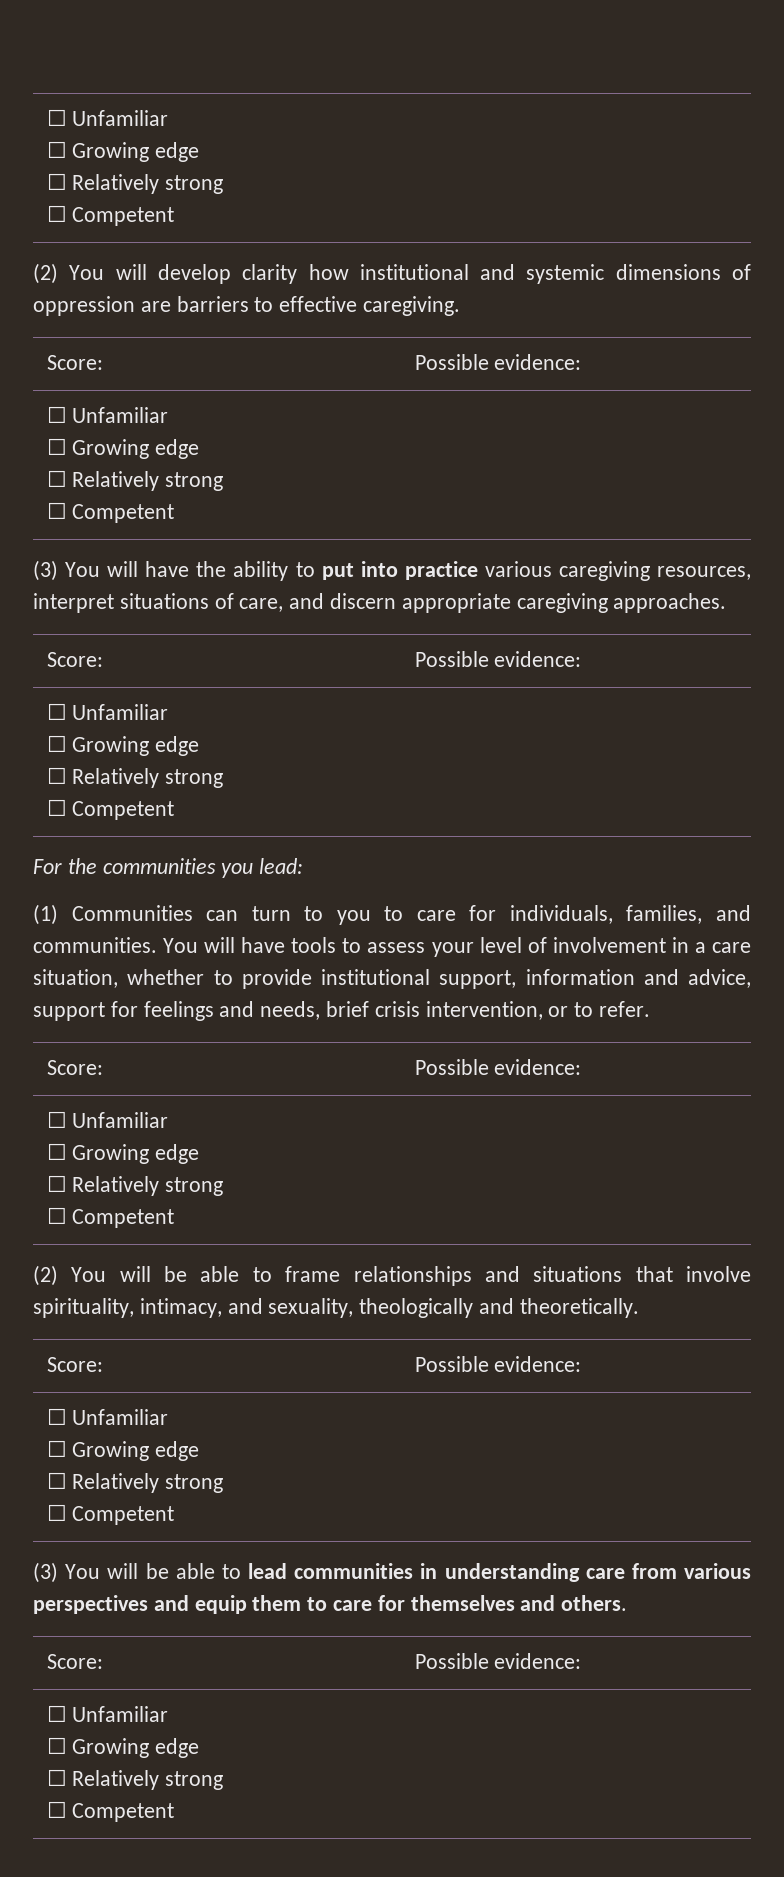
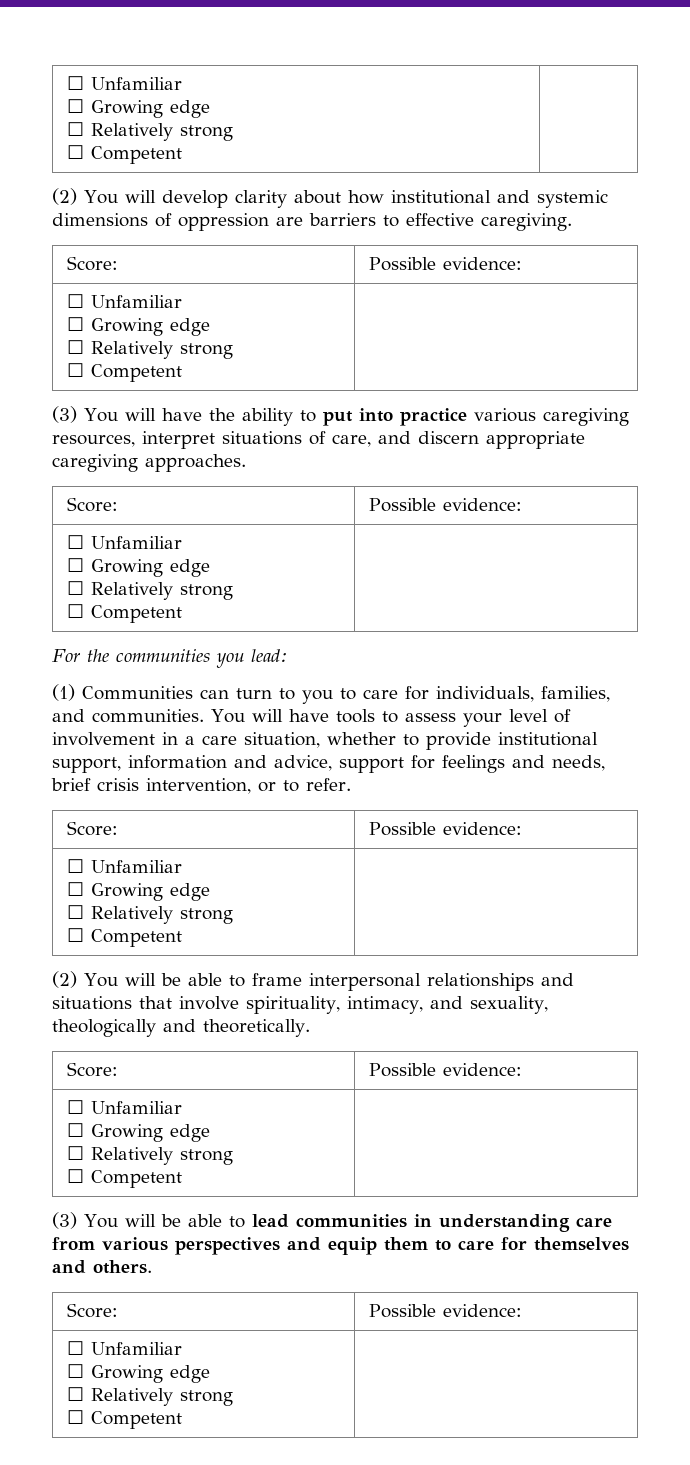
(298, 274) none -> [293,190,341,204] about
(341, 1274) none -> [308,973,421,991] interpersonal

